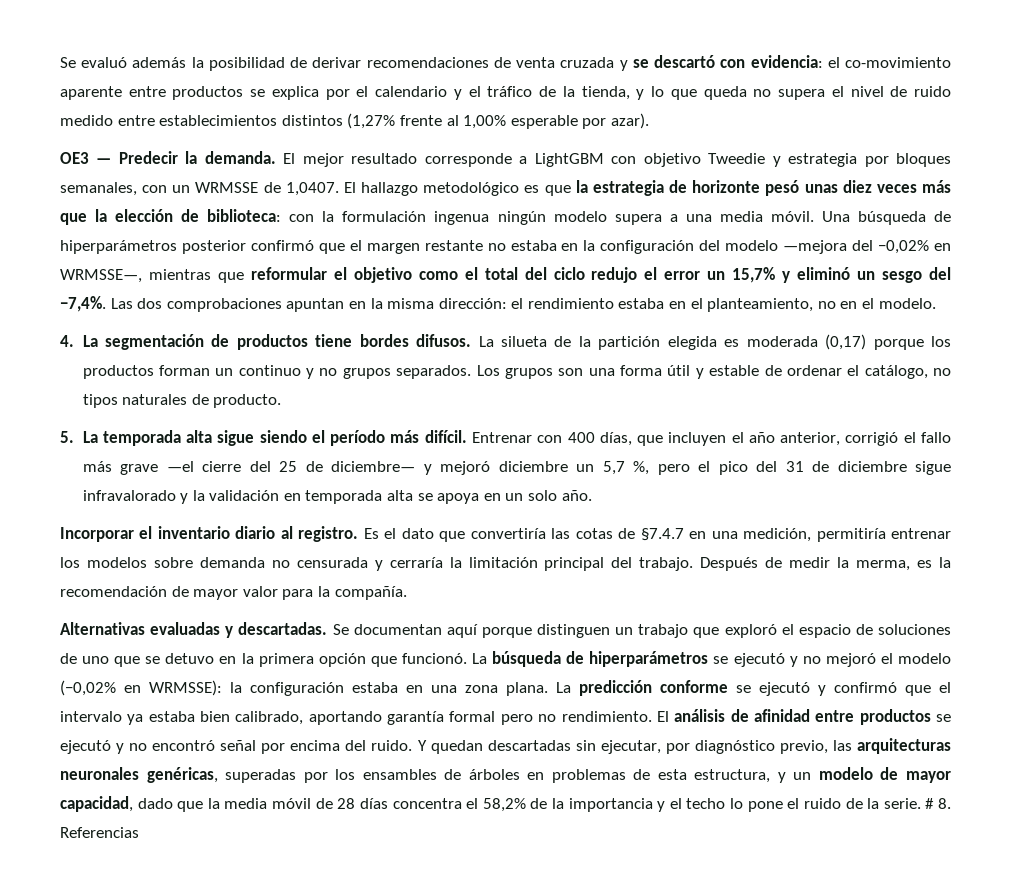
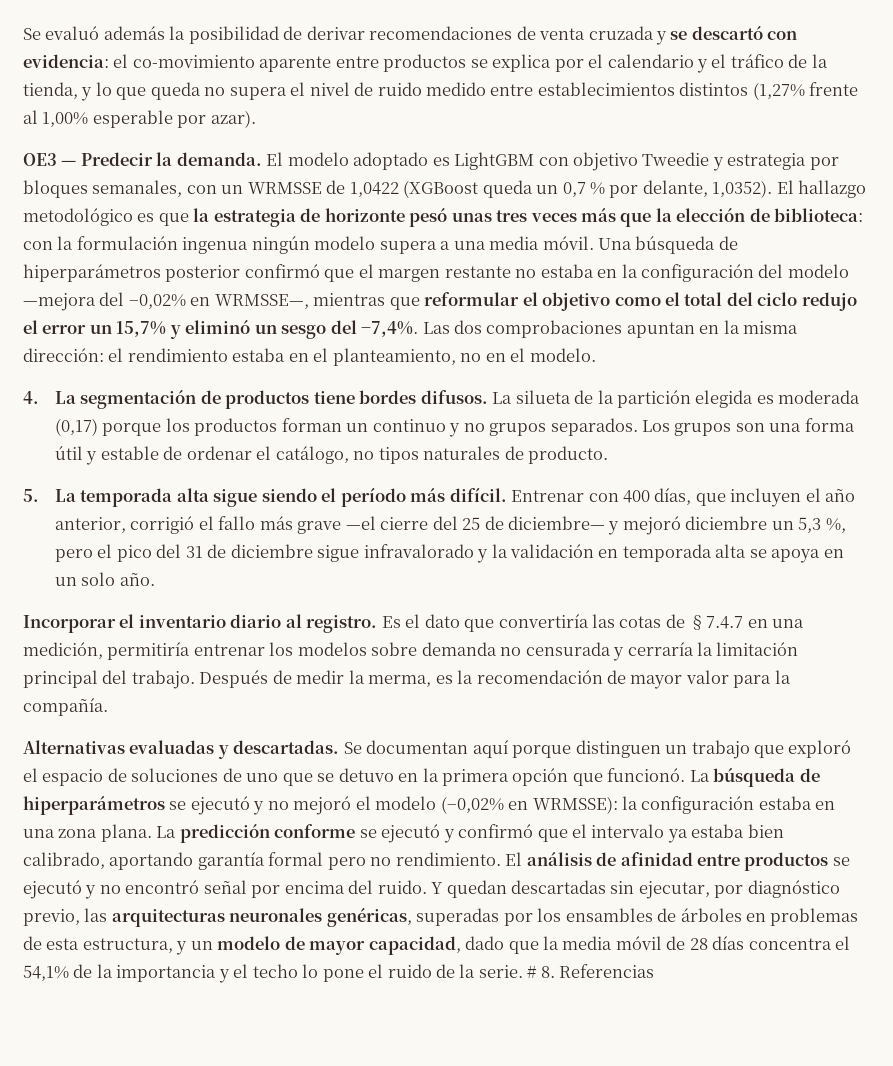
[302,153,528,167] mejor resultado corresponde a -> [287,152,450,170] modelo adoptado es
[285,182,339,196] 1,0407. -> [349,180,773,198] 1,0422 (XGBoost queda un 0,7 % por delante, 1,0352).
[842,180,872,193] diez -> [496,210,528,222] tres
[602,461,625,475] 5,7 -> [798,517,822,533] 5,3
[482,798,526,812] 58,2% -> [23,965,69,981] 54,1%

